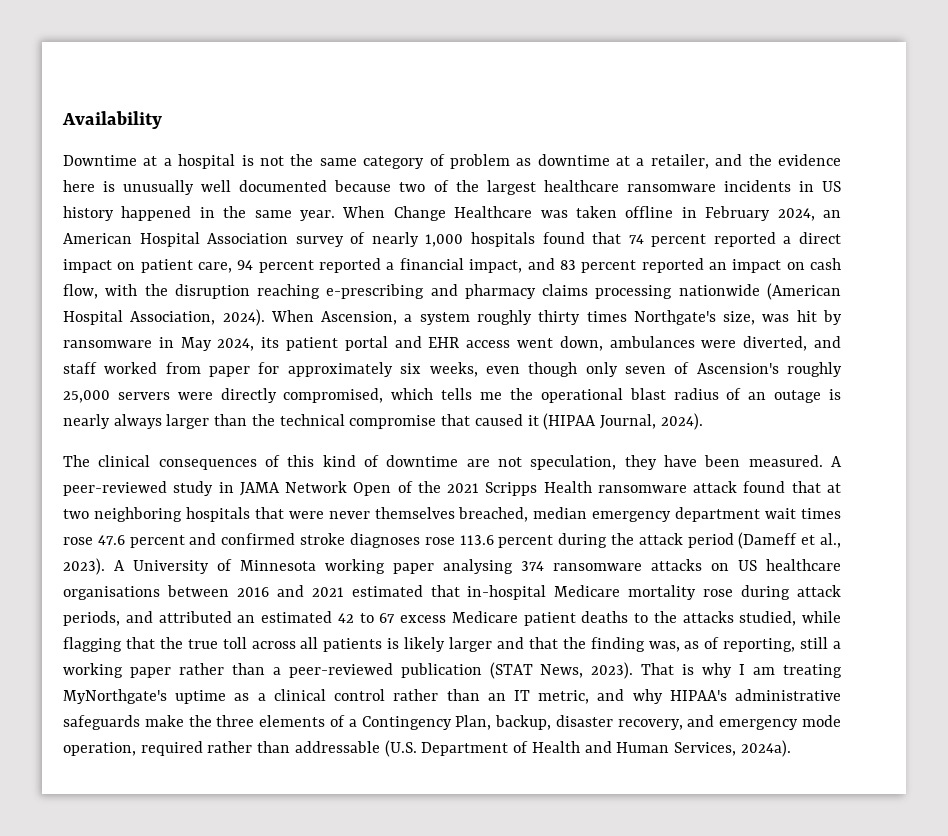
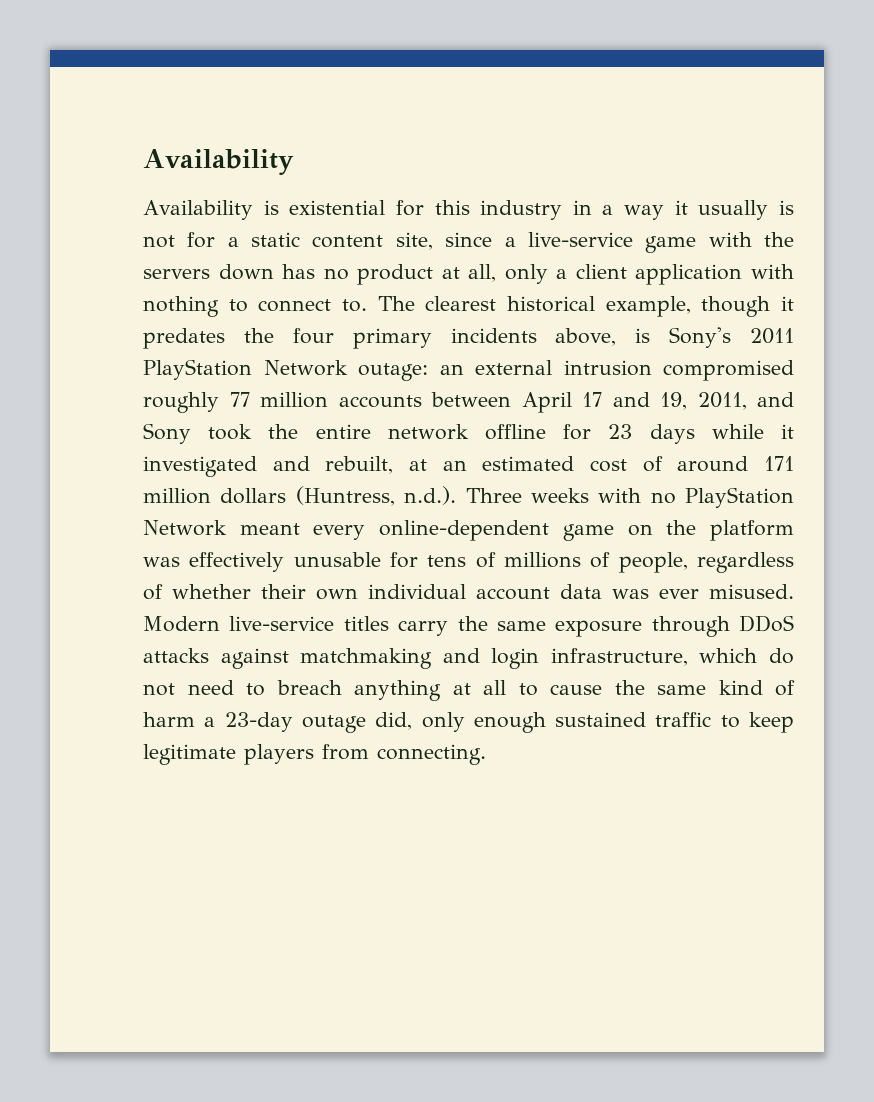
[63,154,842,169] [63,180,841,195] [63,206,841,221] [63,232,841,247] [63,258,842,273] [63,283,842,300] [63,309,843,326] [63,336,841,351] [63,362,843,377] [63,388,842,403] [63,413,703,430] [63,455,843,470] [63,481,841,496] [63,507,841,522] [63,532,841,549] [63,558,841,575] [63,585,841,600] [63,611,841,626] [63,637,841,652] [63,662,842,679] [63,689,841,704] [63,715,842,730] [63,740,791,757] Downtime at a hospital is not the same category of problem as downtime at a retailer, and the evidence here is unusually well documented because two of the largest healthcare ransomware incidents in US history happened in the same year. When Change Healthcare was taken offline in February 2024, an American Hospital Association survey of nearly 1,000 hospitals found that 74 percent reported a direct impact on patient care, 94 percent reported a financial impact, and 83 percent reported an impact on cash flow, with the disruption reaching e-prescribing and pharmacy claims processing nationwide (American Hospital Association, 2024). When Ascension, a system roughly thirty times Northgate's size, was hit by ransomware in May 2024, its patient portal and EHR access went down, ambulances were diverted, and staff worked from paper for approximately six weeks, even though only seven of Ascension's roughly 25,000 servers were directly compromised, which tells me the operational blast radius of an outage is nearly always larger than the technical compromise that caused it (HIPAA Journal, 2024). // The clinical consequences of this kind of downtime are not speculation, they have been measured. A peer-reviewed study in JAMA Network Open of the 2021 Scripps Health ransomware attack found that at two neighboring hospitals that were never themselves breached, median emergency department wait times rose 47.6 percent and confirmed stroke diagnoses rose 113.6 percent during the attack period (Dameff et al., 2023). A University of Minnesota working paper analysing 374 ransomware attacks on US healthcare organisations between 2016 and 2021 estimated that in-hospital Medicare mortality rose during attack periods, and attributed an estimated 42 to 67 excess Medicare patient deaths to the attacks studied, while flagging that the true toll across all patients is likely larger and that the finding was, as of reporting, still a working paper rather than a peer-reviewed publication (STAT News, 2023). That is why I am treating MyNorthgate's uptime as a clinical control rather than an IT metric, and why HIPAA's administrative safeguards make the three elements of a Contingency Plan, backup, disaster recovery, and emergency mode operation, required rather than addressable (U.S. Department of Health and Human Services, 2024a). -> [143,200,794,220] [143,232,794,253] [143,264,794,285] [143,296,794,317] [143,327,794,349] [143,359,794,381] [143,392,794,413] [143,423,794,444] [143,456,794,477] [143,486,794,508] [143,520,794,541] [143,552,794,573] [143,584,794,600] [143,615,794,637] [143,648,794,669] [143,680,795,701] [143,712,794,733] [143,744,486,765] Availability is existential for this industry in a way it usually is not for a static content site, since a live-service game with the servers down has no product at all, only a client application with nothing to connect to. The clearest historical example, though it predates the four primary incidents above, is Sony's 2011 PlayStation Network outage: an external intrusion compromised roughly 77 million accounts between April 17 and 19, 2011, and Sony took the entire network offline for 23 days while it investigated and rebuilt, at an estimated cost of around 171 million dollars (Huntress, n.d.). Three weeks with no PlayStation Network meant every online-dependent game on the platform was effectively unusable for tens of millions of people, regardless of whether their own individual account data was ever misused. Modern live-service titles carry the same exposure through DDoS attacks against matchmaking and login infrastructure, which do not need to breach anything at all to cause the same kind of harm a 23-day outage did, only enough sustained traffic to keep legitimate players from connecting.

